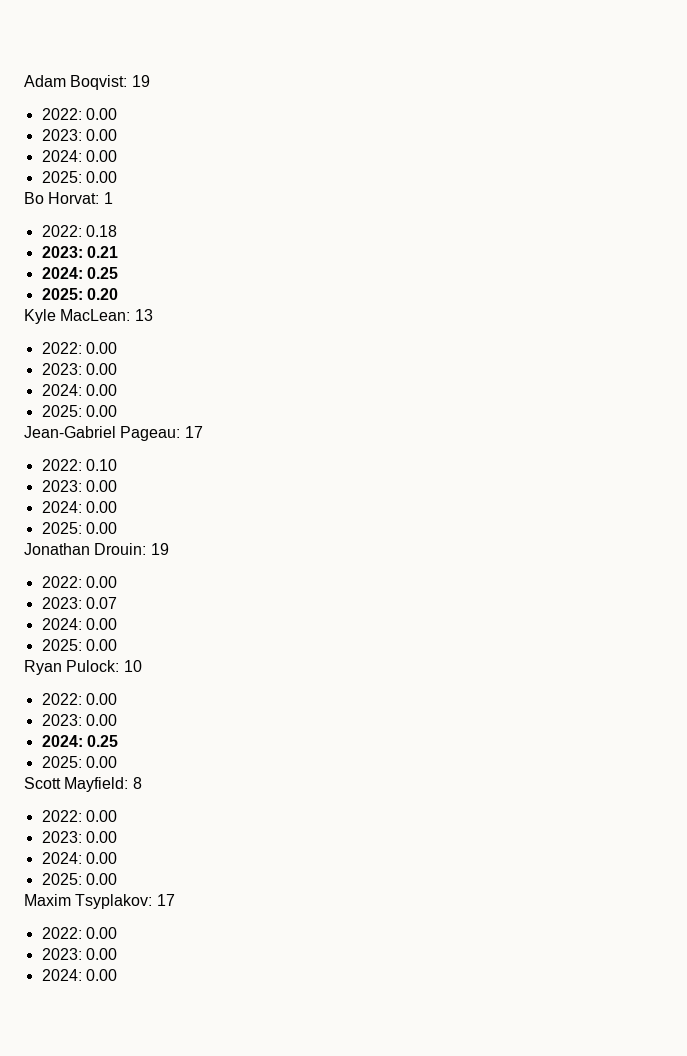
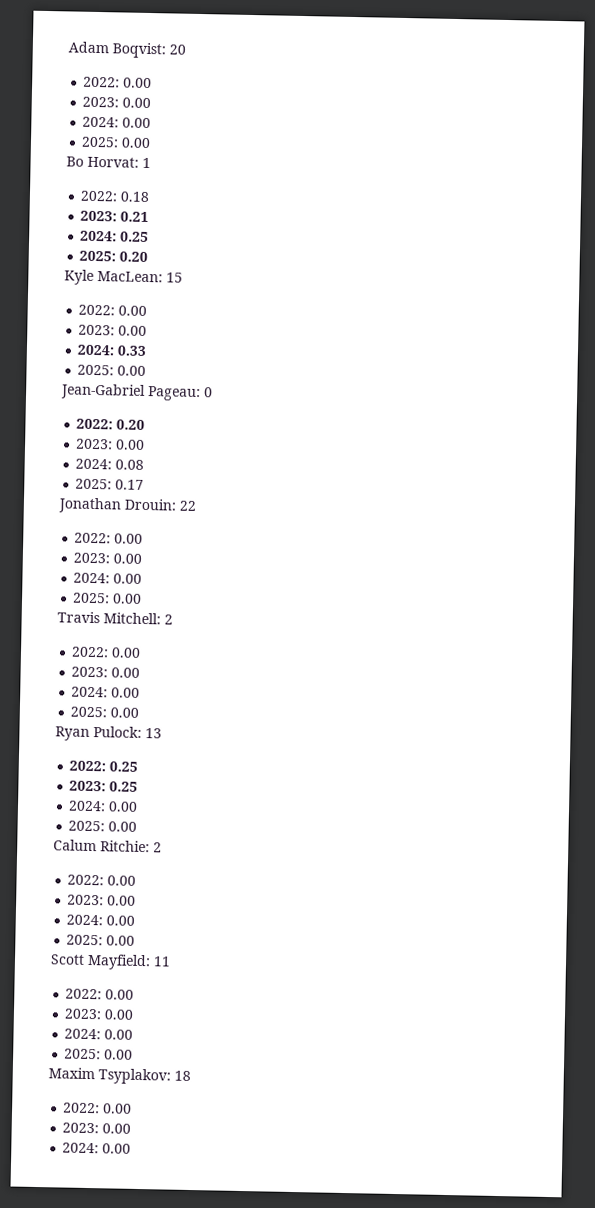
[131,75,150,87] 19 -> [169,44,186,55] 20
[134,309,153,321] [41,342,117,354] [41,363,117,375] [41,384,117,396] [41,405,117,417] [24,426,203,441] [41,459,117,471] [41,480,117,492] [41,501,117,513] [41,522,117,534] [24,543,169,555] [41,576,117,588] [41,597,117,609] [41,618,117,630] [41,639,117,651] [24,660,142,675] [41,693,117,705] [41,714,117,726] [41,735,118,747] 13 // 2022: 0.00 // 2023: 0.00 // 2024: 0.00 // 2025: 0.00 // Jean-Gabriel Pageau: 17 // 2022: 0.10 // 2023: 0.00 // 2024: 0.00 // 2025: 0.00 // Jonathan Drouin: 19 // 2022: 0.00 // 2023: 0.07 // 2024: 0.00 // 2025: 0.00 // Ryan Pulock: 10 // 2022: 0.00 // 2023: 0.00 // 2024: 0.25 -> [166,272,183,283] [78,304,148,317] [78,324,148,337] [77,344,148,357] [77,364,147,377] [60,383,213,402] [76,418,146,430] [75,438,146,450] [75,458,145,470] [75,478,145,490] [58,497,196,514] [74,532,144,544] [73,552,143,564] [73,572,143,584] [72,592,143,604] [57,611,173,625] [71,646,142,658] [71,666,141,678] [71,686,141,698] [70,706,140,718] [55,726,162,741] [69,760,139,772] [69,780,139,792] [68,800,139,812] [68,820,138,832] [53,839,162,853] [67,874,137,886] [67,894,137,906] [66,914,136,926] 15 // 2022: 0.00 // 2023: 0.00 // 2024: 0.33 // 2025: 0.00 // Jean-Gabriel Pageau: 0 // 2022: 0.20 // 2023: 0.00 // 2024: 0.08 // 2025: 0.17 // Jonathan Drouin: 22 // 2022: 0.00 // 2023: 0.00 // 2024: 0.00 // 2025: 0.00 // Travis Mitchell: 2 // 2022: 0.00 // 2023: 0.00 // 2024: 0.00 // 2025: 0.00 // Ryan Pulock: 13 // 2022: 0.25 // 2023: 0.25 // 2024: 0.00 // 2025: 0.00 // Calum Ritchie: 2 // 2022: 0.00 // 2023: 0.00 // 2024: 0.00
[132,777,142,789] 8 -> [153,956,171,967] 11
[156,894,175,906] 17 -> [174,1070,191,1082] 18

